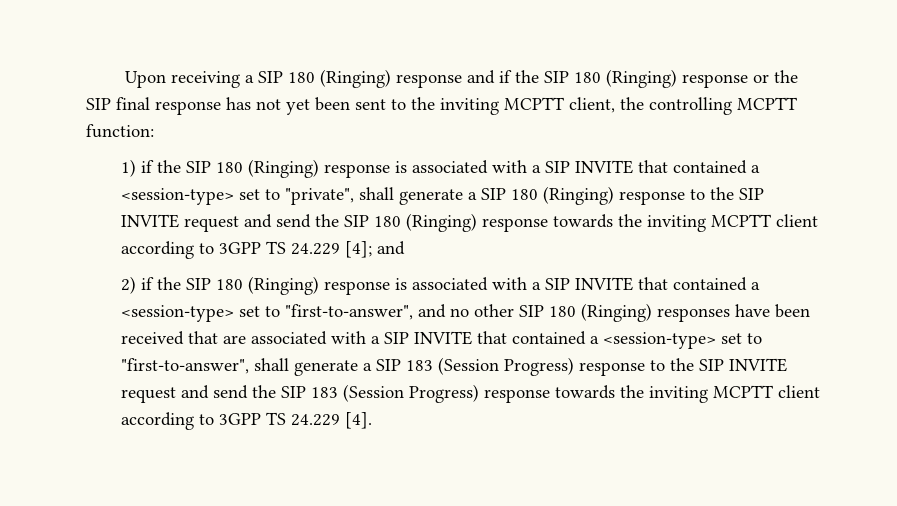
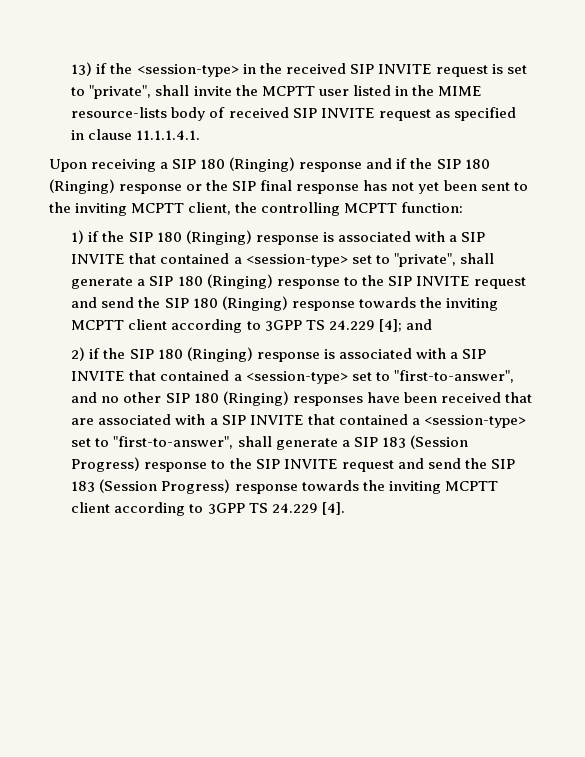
(124, 79) none -> [71,62,527,77] [71,85,482,99] [71,107,516,121] [71,129,201,140] 13) if the <session-type> in the received SIP INVITE request is set to "private", shall invite the MCPTT user listed in the MIME resource-lists body of received SIP INVITE request as specified in clause 11.1.1.4.1. //

